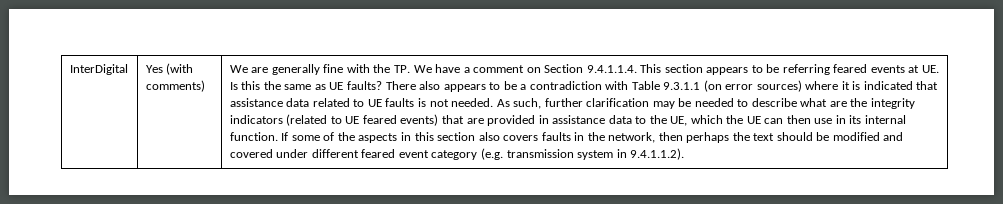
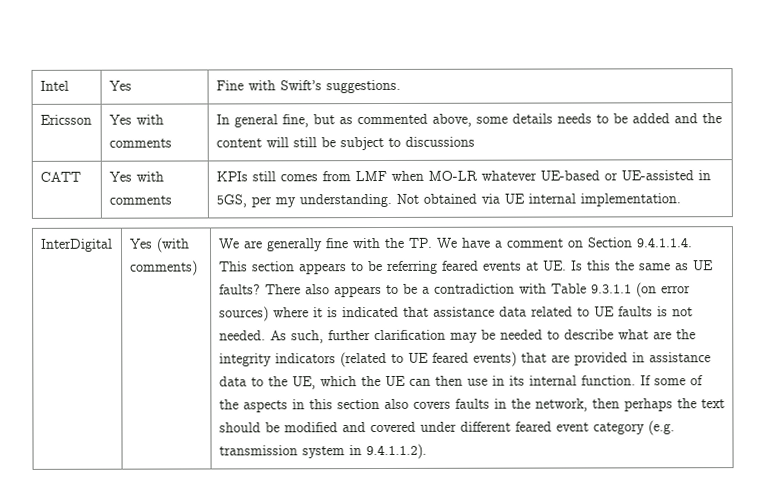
(69, 69) none -> [39,80,69,91] [108,80,132,91] [215,79,401,94] [39,114,92,125] [108,114,164,125] [108,138,172,148] [215,113,722,128] [215,136,475,151] [39,171,81,182] [108,171,164,182] [108,195,172,205] [215,170,711,182] [215,193,681,208] Intel | Yes | Fine with Swift’s suggestions. // Ericsson | Yes with comments | In general fine, but as commented above, some details needs to be added and the content will still be subject to discussions // CATT | Yes with comments | KPIs still comes from LMF when MO-LR whatever UE-based or UE-assisted in 5GS, per my understanding. Not obtained via UE internal implementation. //

